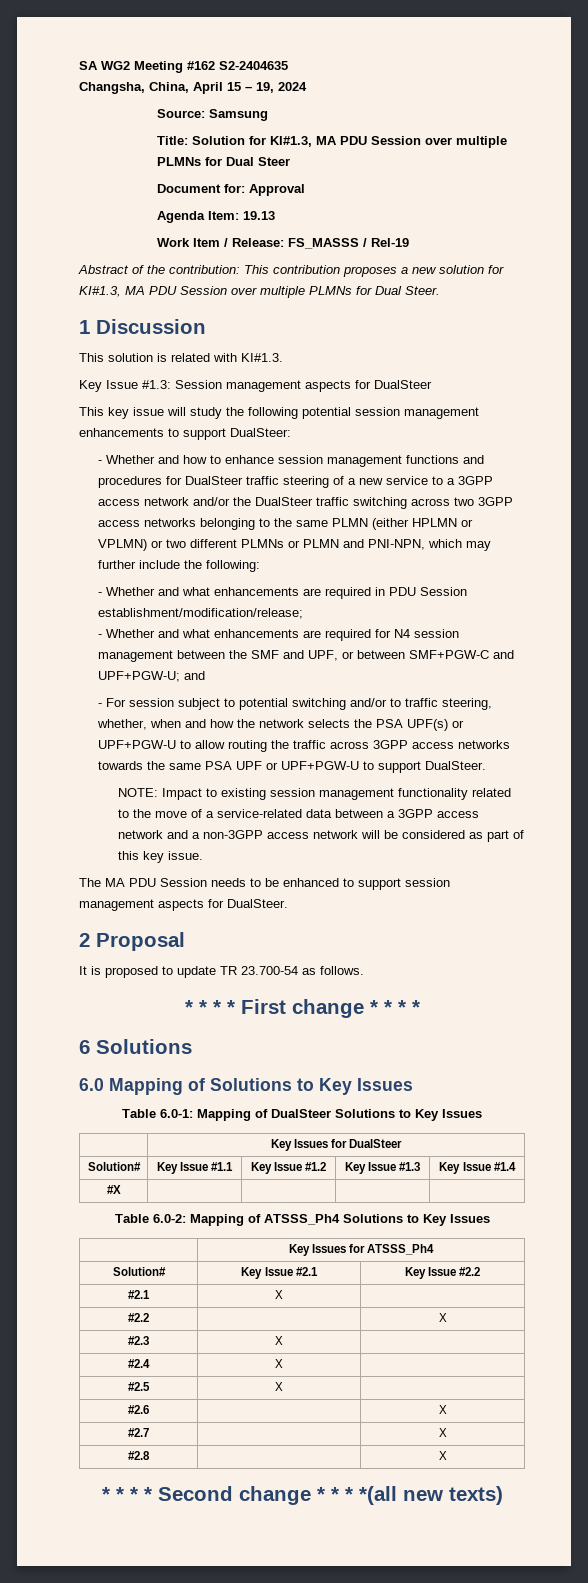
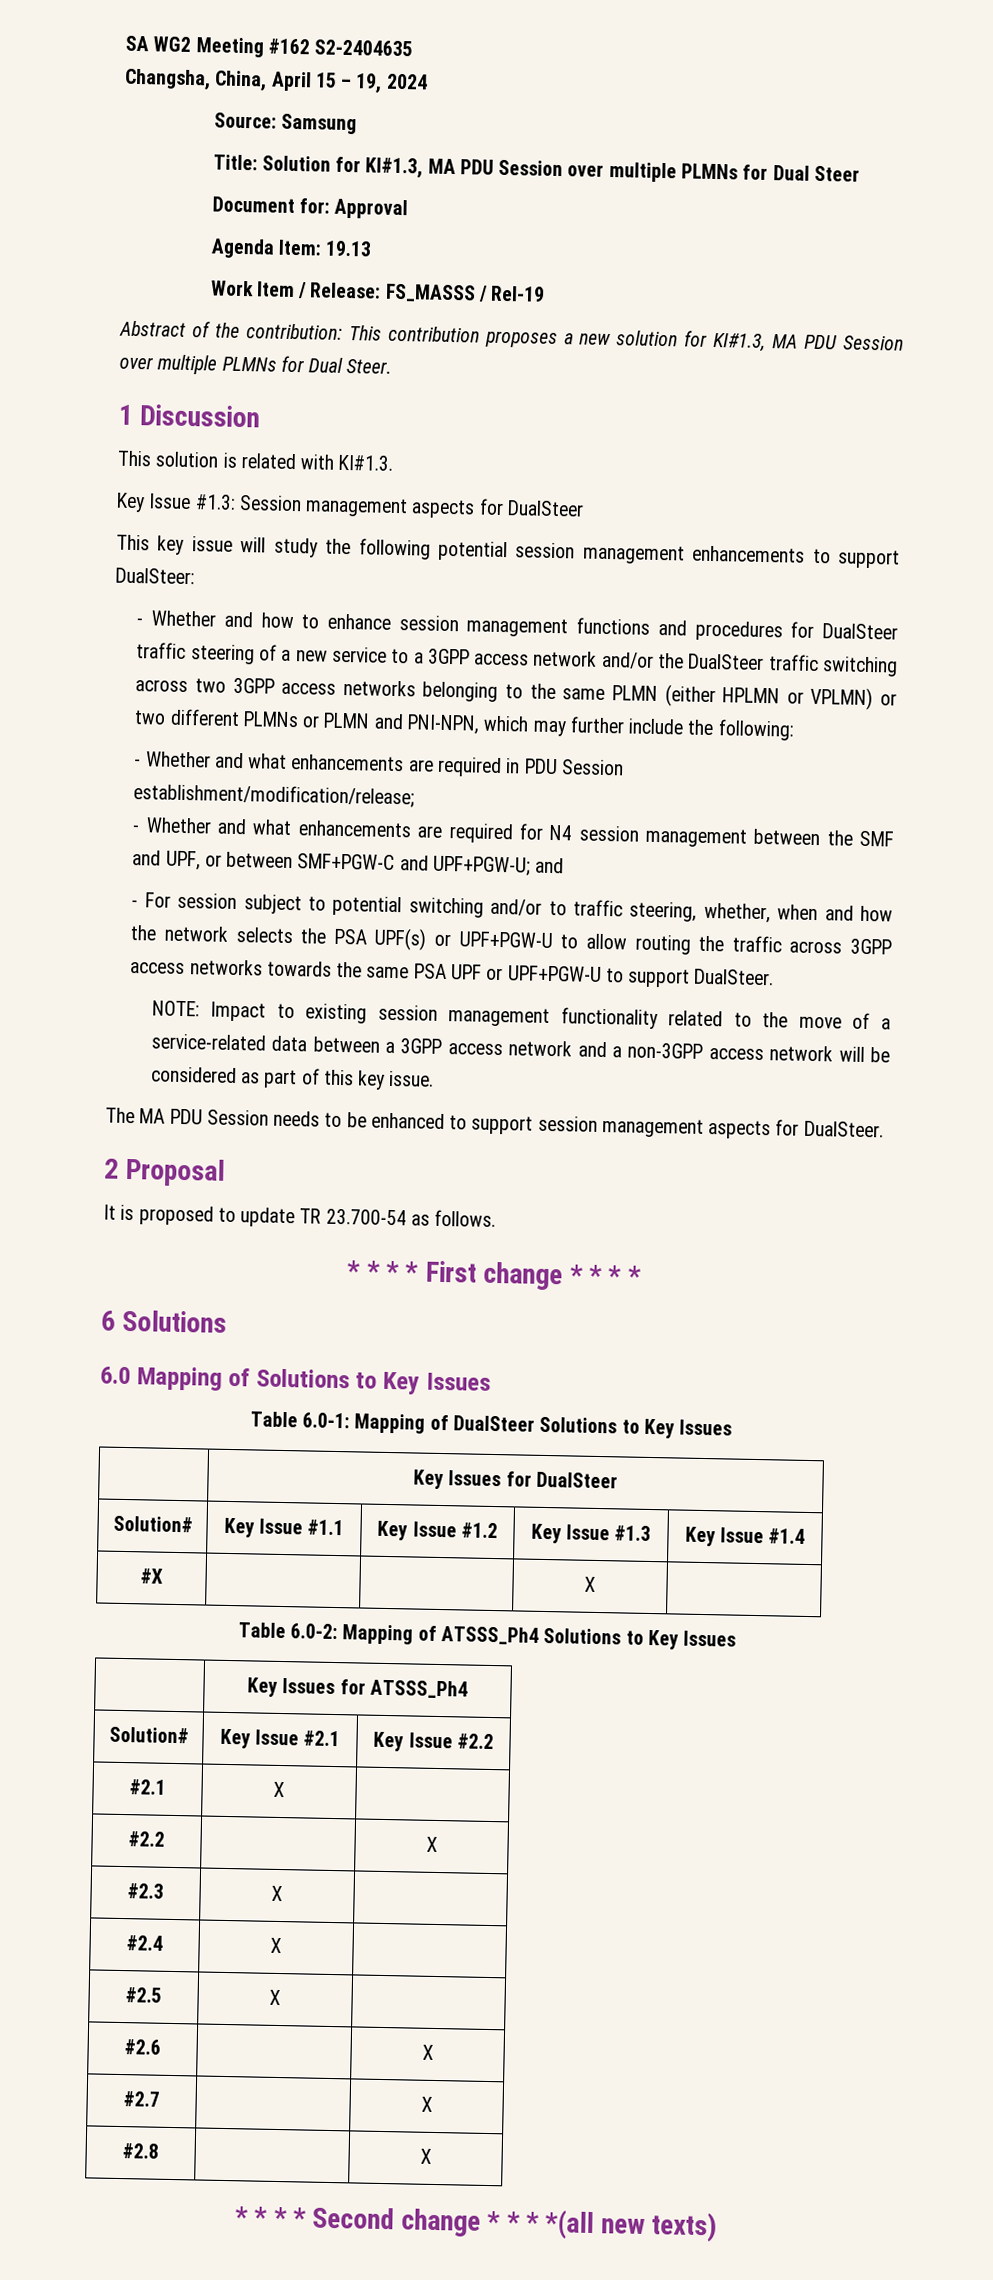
(121, 1189) none -> [584,1576,596,1592] X

